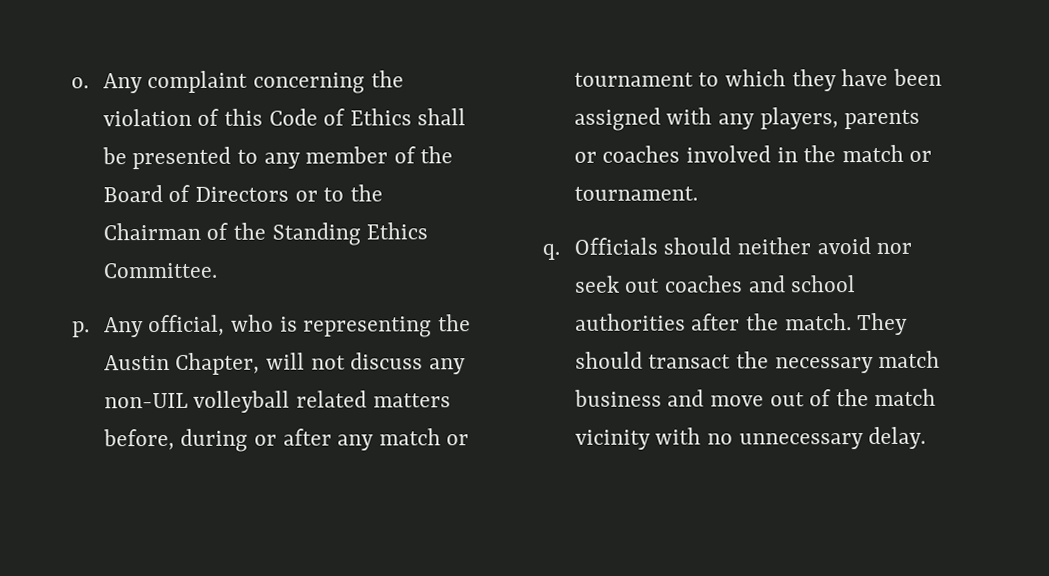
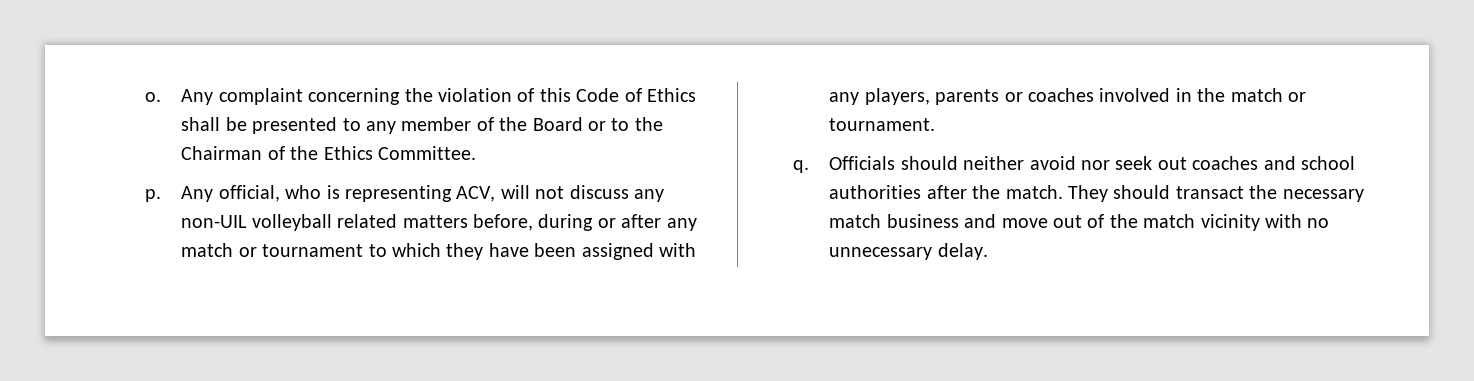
[168,184,289,202] of Directors -> (583, 124) none
[271,222,361,246] Standing -> (319, 153) none
[437,314,471,332] [103,352,261,375] the Austin Chapter, -> [456,186,496,202] ACV,

